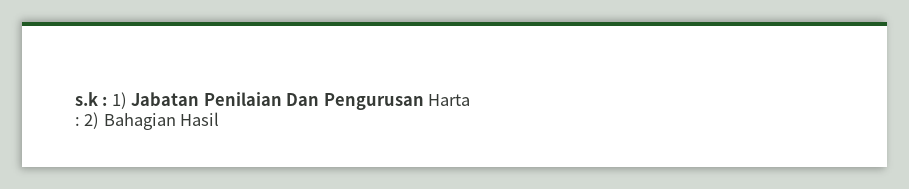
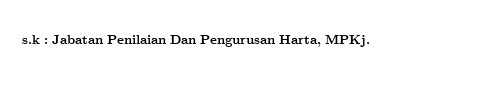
[111,92,127,109] 1) -> (48, 41) none
[428,94,471,106] [75,112,220,130] Harta // : 2) Bahagian Hasil -> [279,34,370,47] Harta, MPKj.

